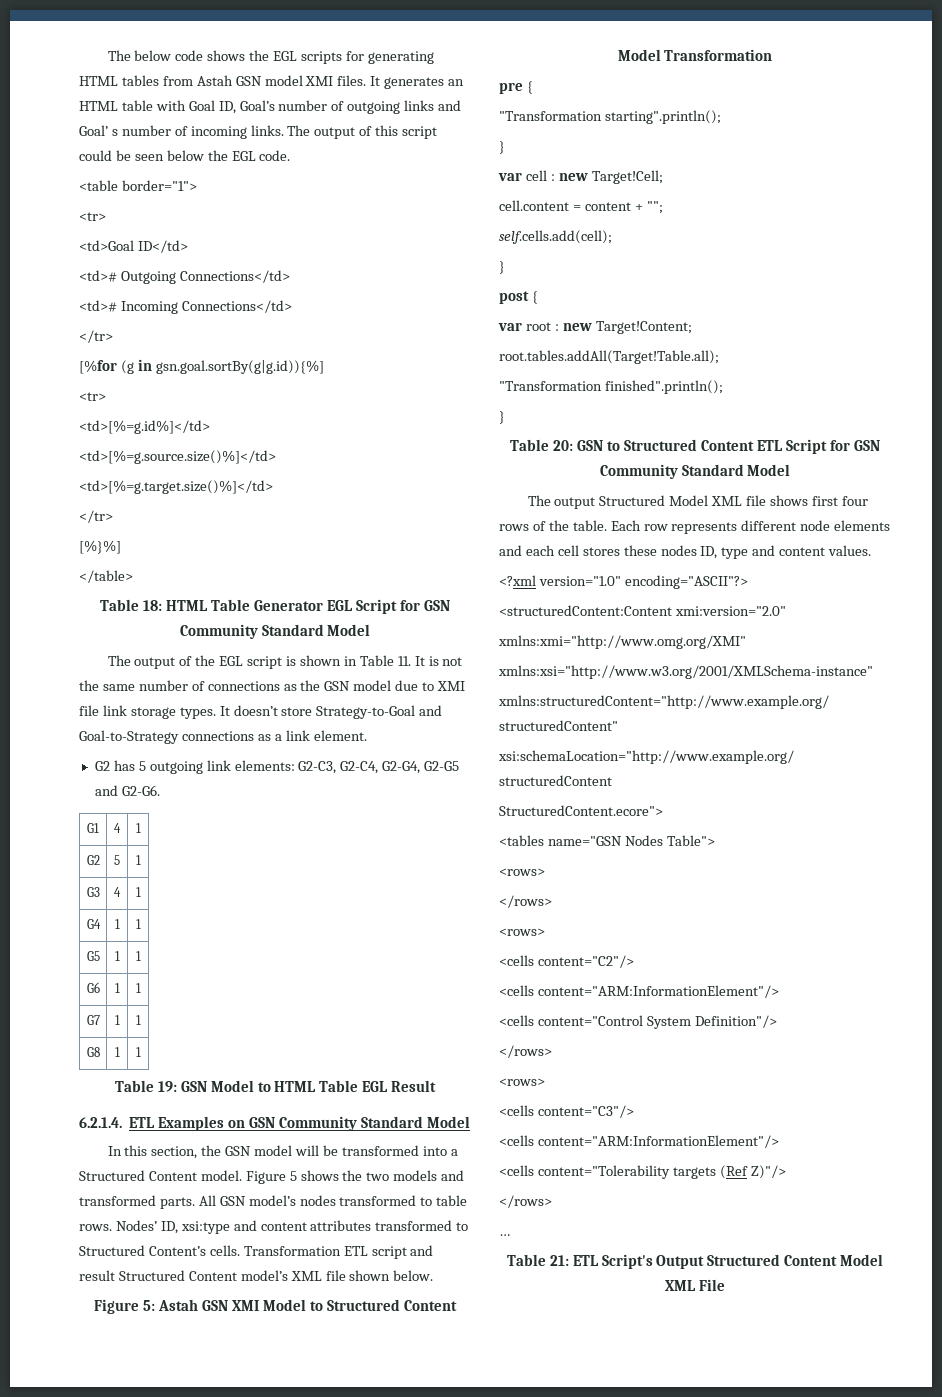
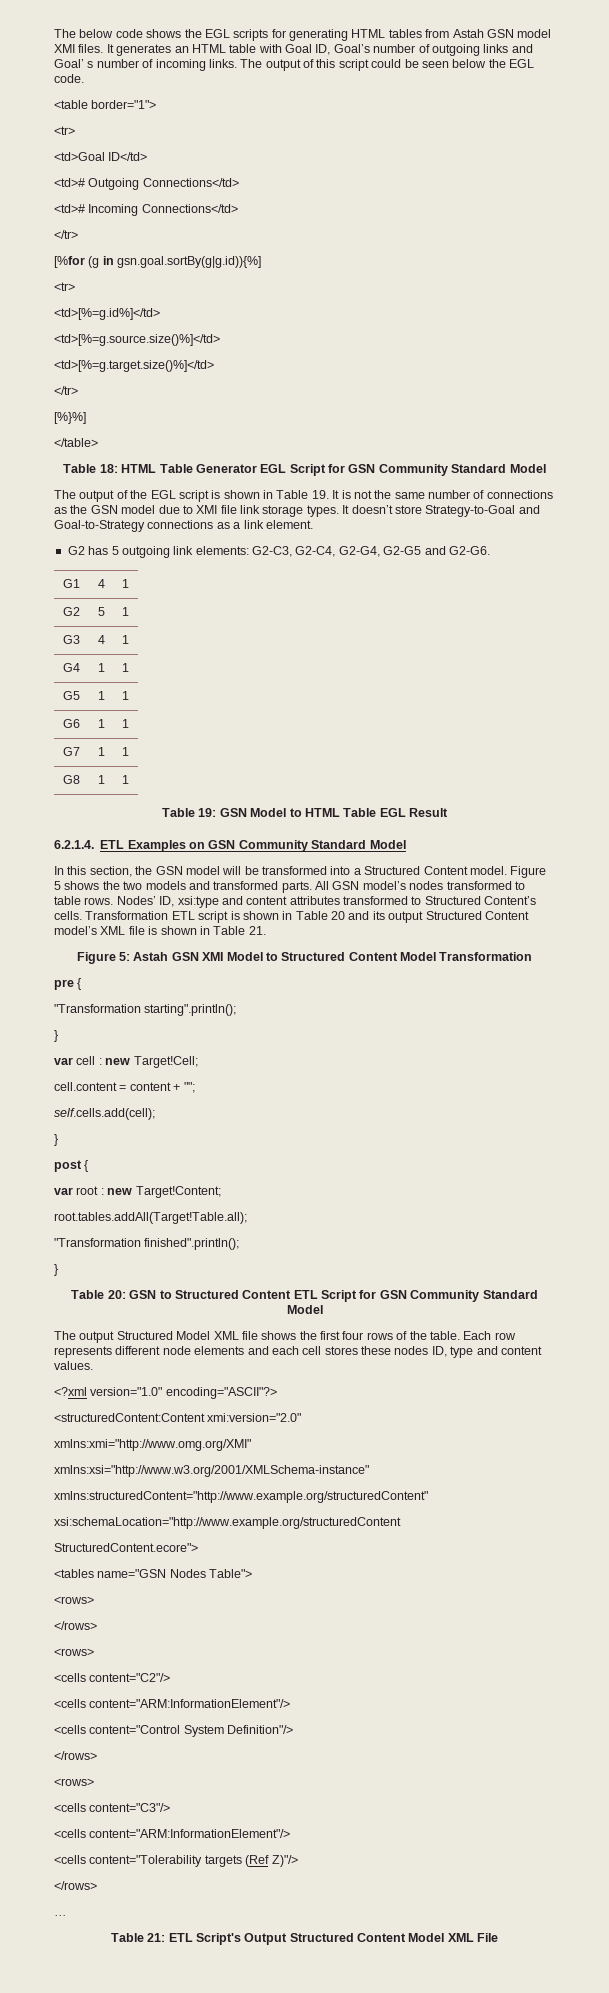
[397,656,411,666] 11. -> [311,490,329,499] 19.
[410,1245,434,1256] [79,1270,115,1281] and result -> [230,911,424,923] is shown in Table 20 and its output
[349,1270,434,1281] shown below. -> [148,926,266,935] is shown in Table 21.
(809, 500) none -> [299,1331,317,1340] the

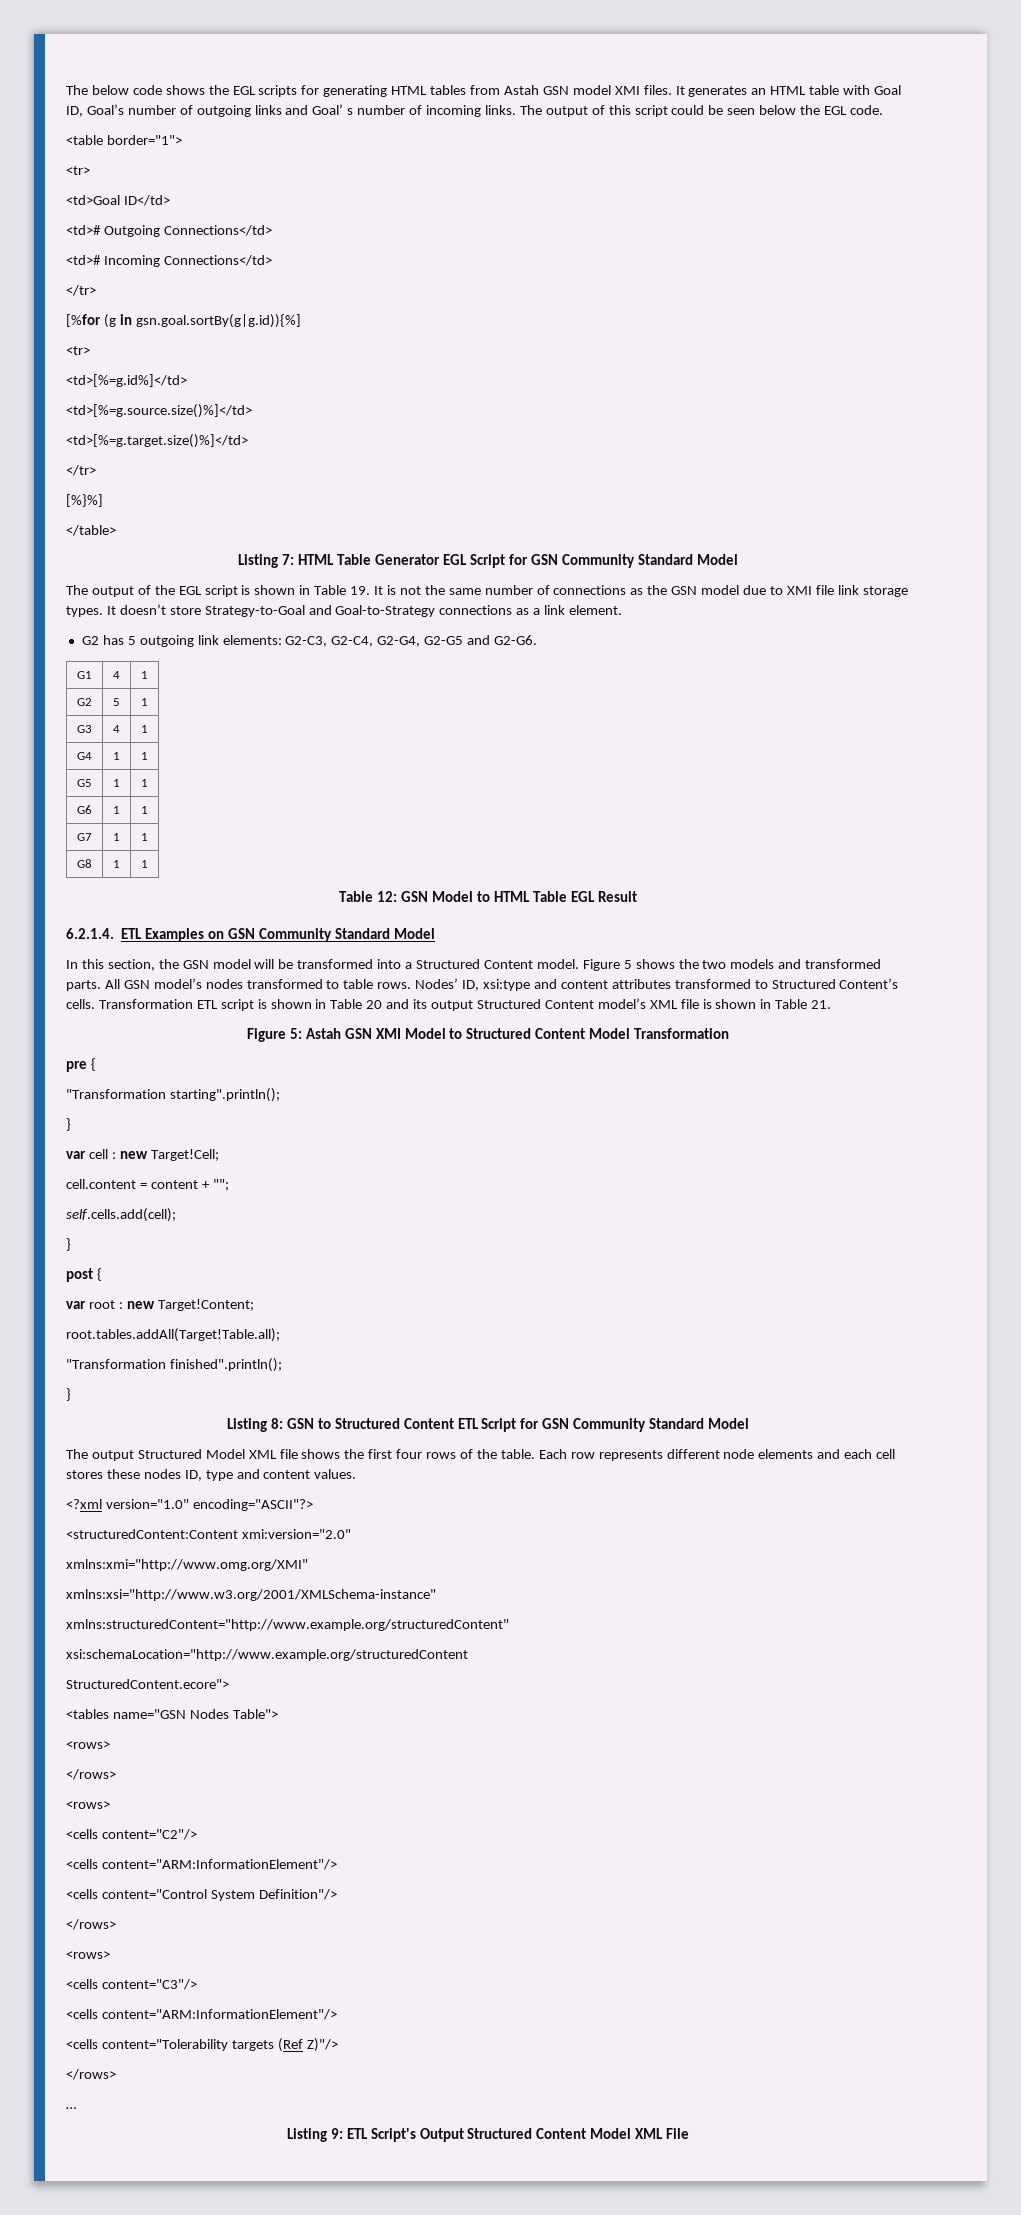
[63,464,118,473] Table 18: -> [238,554,295,568] Listing 7:
[198,808,217,817] 19: -> [377,891,398,902] 12:
[71,1290,126,1299] Table 20: -> [227,1418,283,1432] Listing 8:
[110,1933,166,1942] Table 21: -> [286,2128,343,2142] Listing 9:

